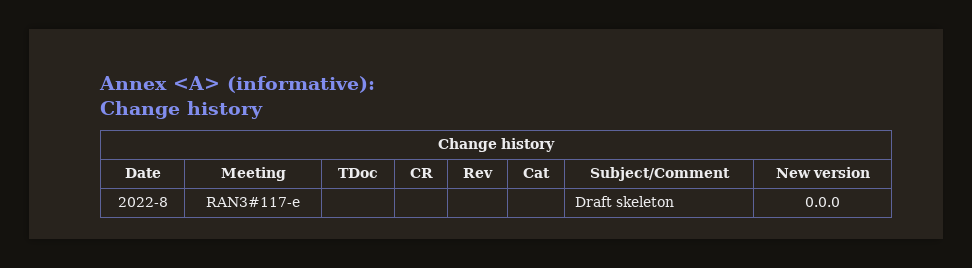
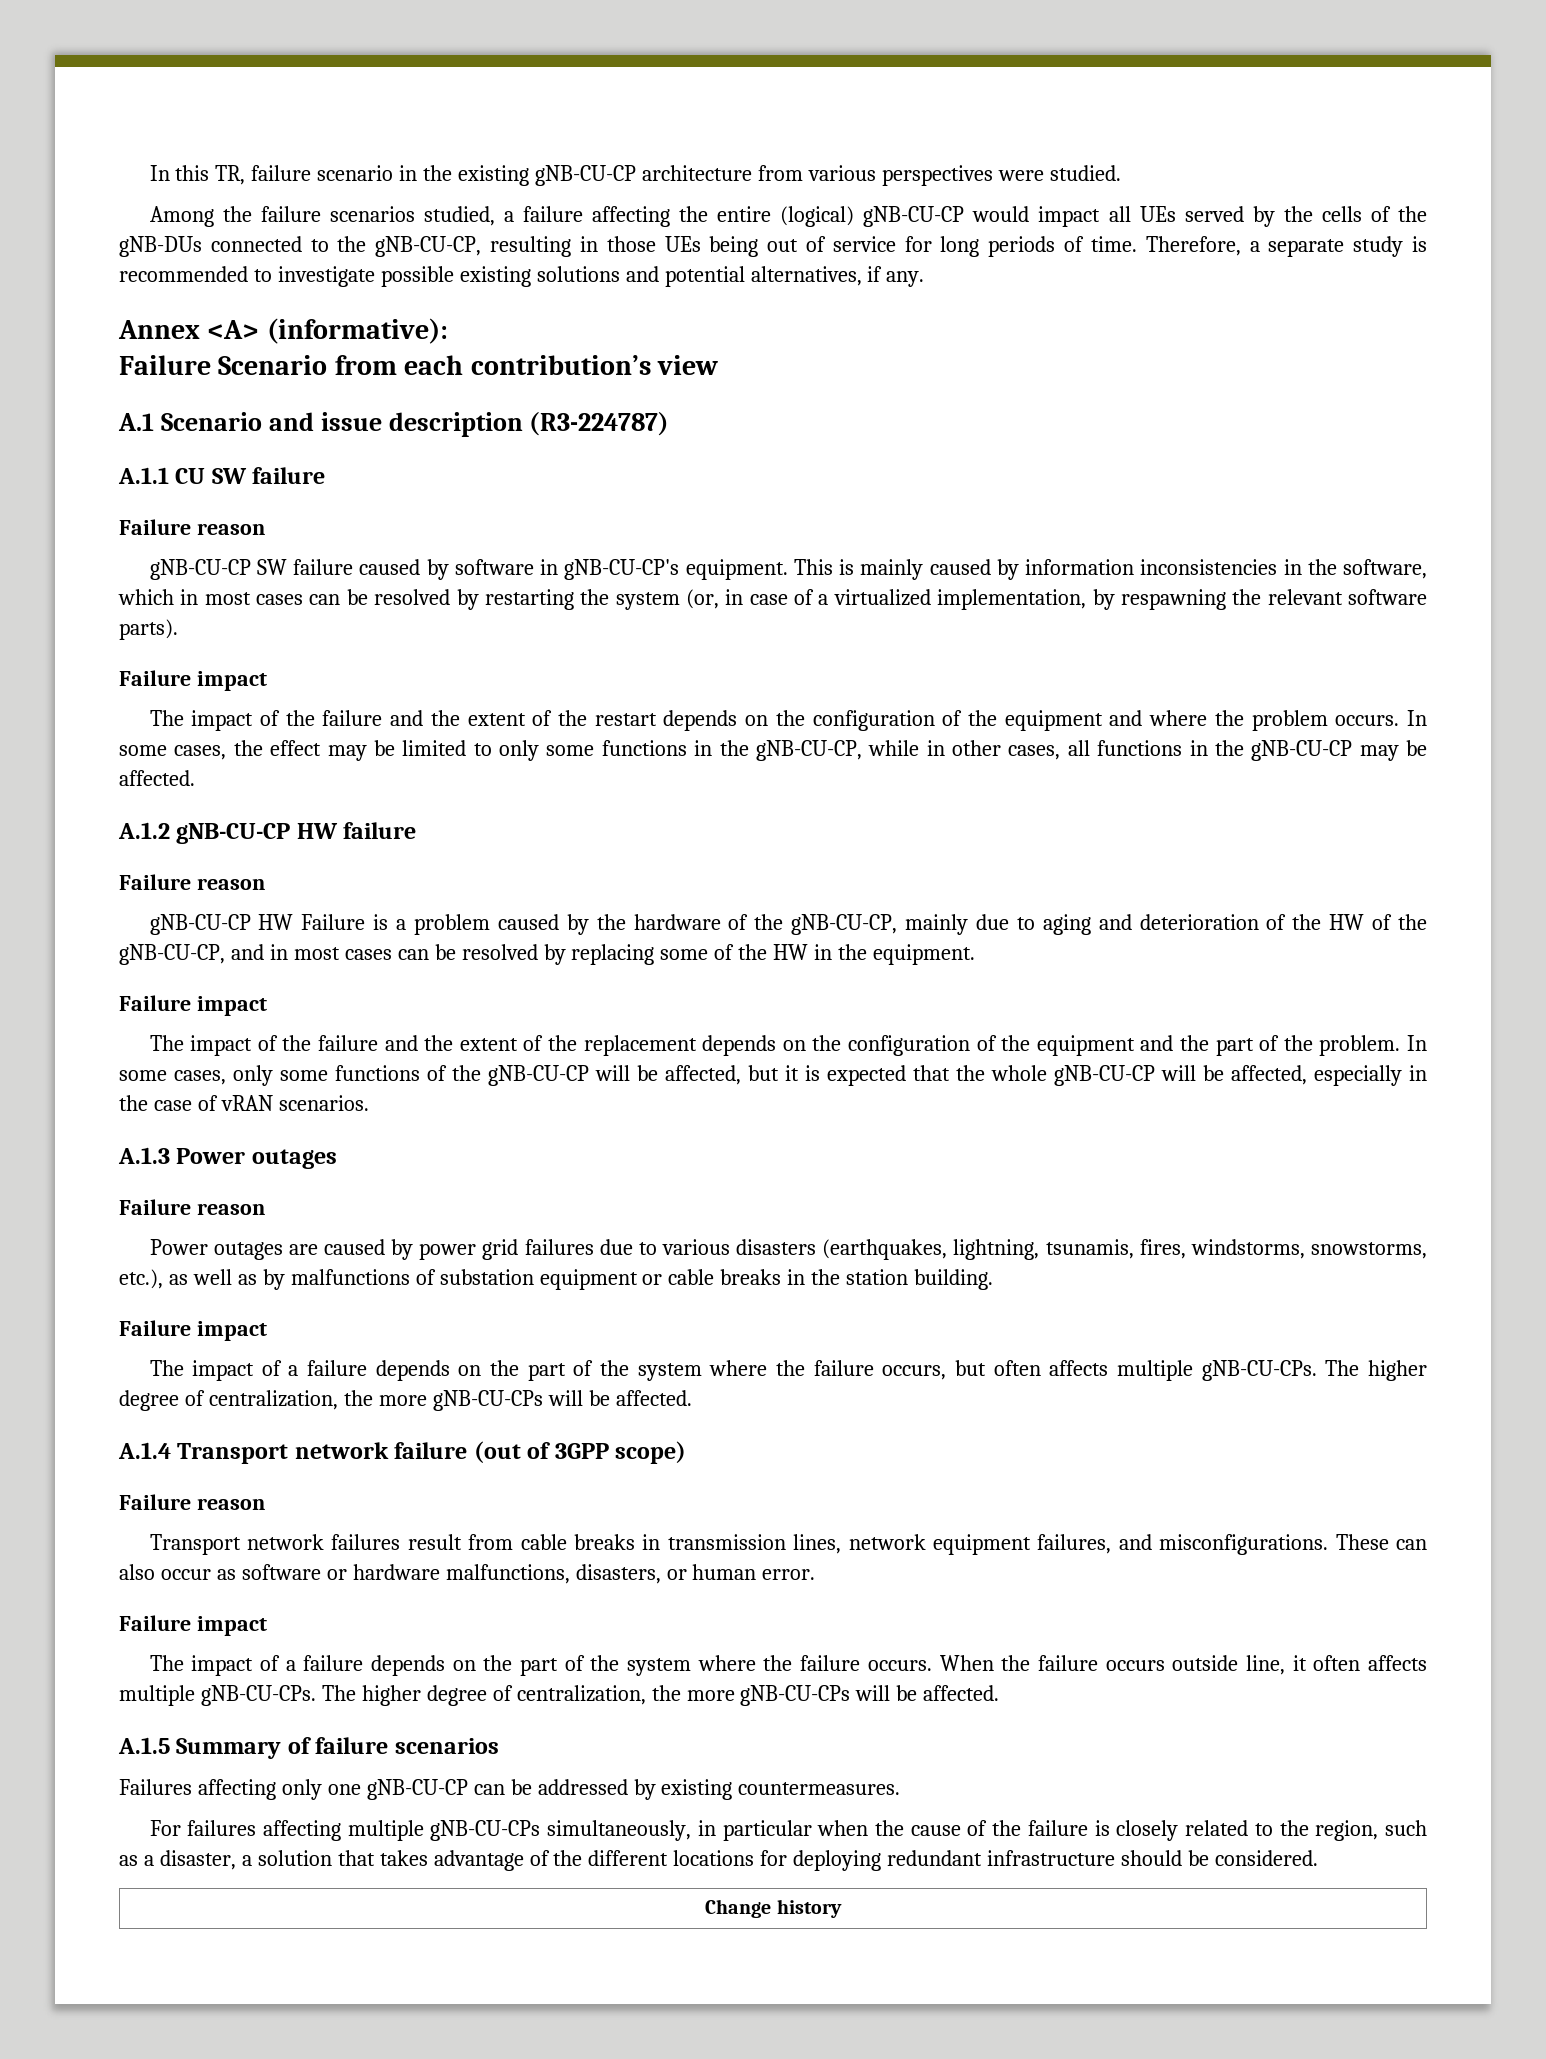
[99,76,375,93] [100,101,263,119] [438,138,555,152] [124,168,161,178] [220,167,286,181] [338,168,378,178] [409,168,433,178] [462,168,493,178] [523,168,550,178] [589,167,730,181] [775,167,870,178] [117,197,168,207] [206,197,300,207] [574,196,674,207] [805,197,840,207] Annex <A> (informative): // Change history // Change history // Date | Meeting | TDoc | CR | Rev | Cat | Subject/Comment | New version // 2022-8 | RAN3#117-e | | | | | Draft skeleton | 0.0.0 -> [149,165,1121,186] [149,206,1427,227] [119,236,1428,257] [119,266,925,287] [118,318,448,344] [119,355,719,375] [118,412,670,437] [118,467,326,484] [119,519,265,535] [149,559,1428,580] [118,589,1427,610] [119,619,178,640] [119,670,267,691] [149,710,1428,731] [119,740,1427,761] [119,770,195,786] [118,822,417,844] [119,874,265,890] [149,914,1428,935] [119,944,976,965] [119,995,267,1016] [149,1035,1428,1056] [119,1065,1427,1086] [119,1095,369,1111] [118,1147,337,1169] [119,1199,265,1215] [149,1239,1427,1260] [119,1269,994,1290] [119,1320,267,1341] [149,1360,1427,1381] [119,1390,692,1411] [118,1441,687,1464] [119,1494,265,1510] [149,1534,1428,1555] [119,1564,816,1584] [119,1615,267,1636] [149,1655,1428,1676] [119,1685,1000,1706] [118,1737,499,1759] [119,1779,901,1800] [149,1820,1428,1841] [119,1850,1318,1871] [705,1899,842,1918] In this TR, failure scenario in the existing gNB-CU-CP architecture from various perspectives were studied. // Among the failure scenarios studied, a failure affecting the entire (logical) gNB-CU-CP would impact all UEs served by the cells of the gNB-DUs connected to the gNB-CU-CP, resulting in those UEs being out of service for long periods of time. Therefore, a separate study is recommended to investigate possible existing solutions and potential alternatives, if any. // Annex <A> (informative): // Failure Scenario from each contribution’s view // A.1 Scenario and issue description (R3-224787) // A.1.1 CU SW failure // Failure reason // gNB-CU-CP SW failure caused by software in gNB-CU-CP's equipment. This is mainly caused by information inconsistencies in the software, which in most cases can be resolved by restarting the system (or, in case of a virtualized implementation, by respawning the relevant software parts). // Failure impact // The impact of the failure and the extent of the restart depends on the configuration of the equipment and where the problem occurs. In some cases, the effect may be limited to only some functions in the gNB-CU-CP, while in other cases, all functions in the gNB-CU-CP may be affected. // A.1.2 gNB-CU-CP HW failure // Failure reason // gNB-CU-CP HW Failure is a problem caused by the hardware of the gNB-CU-CP, mainly due to aging and deterioration of the HW of the gNB-CU-CP, and in most cases can be resolved by replacing some of the HW in the equipment. // Failure impact // The impact of the failure and the extent of the replacement depends on the configuration of the equipment and the part of the problem. In some cases, only some functions of the gNB-CU-CP will be affected, but it is expected that the whole gNB-CU-CP will be affected, especially in the case of vRAN scenarios. // A.1.3 Power outages // Failure reason // Power outages are caused by power grid failures due to various disasters (earthquakes, lightning, tsunamis, fires, windstorms, snowstorms, etc.), as well as by malfunctions of substation equipment or cable breaks in the station building. // Failure impact // The impact of a failure depends on the part of the system where the failure occurs, but often affects multiple gNB-CU-CPs. The higher degree of centralization, the more gNB-CU-CPs will be affected. // A.1.4 Transport network failure (out of 3GPP scope) // Failure reason // Transport network failures result from cable breaks in transmission lines, network equipment failures, and misconfigurations. These can also occur as software or hardware malfunctions, disasters, or human error. // Failure impact // The impact of a failure depends on the part of the system where the failure occurs. When the failure occurs outside line, it often affects multiple gNB-CU-CPs. The higher degree of centralization, the more gNB-CU-CPs will be affected. // A.1.5 Summary of failure scenarios // Failures affecting only one gNB-CU-CP can be addressed by existing countermeasures. // For failures affecting multiple gNB-CU-CPs simultaneously, in particular when the cause of the failure is closely related to the region, such as a disaster, a solution that takes advantage of the different locations for deploying redundant infrastructure should be considered. // Change history

